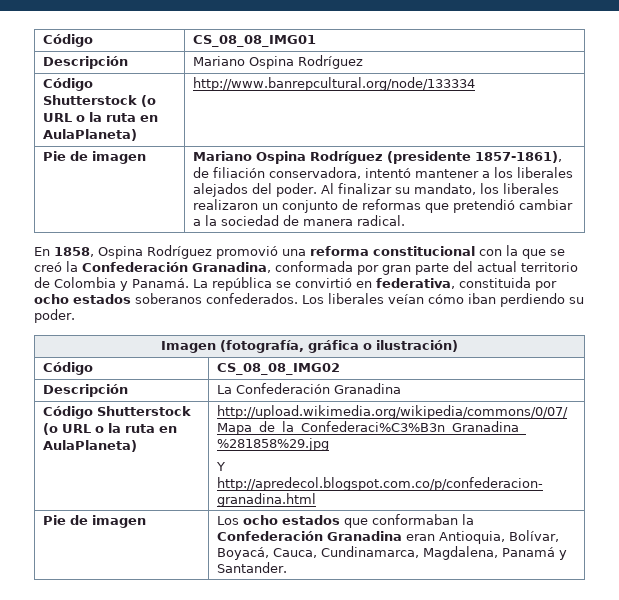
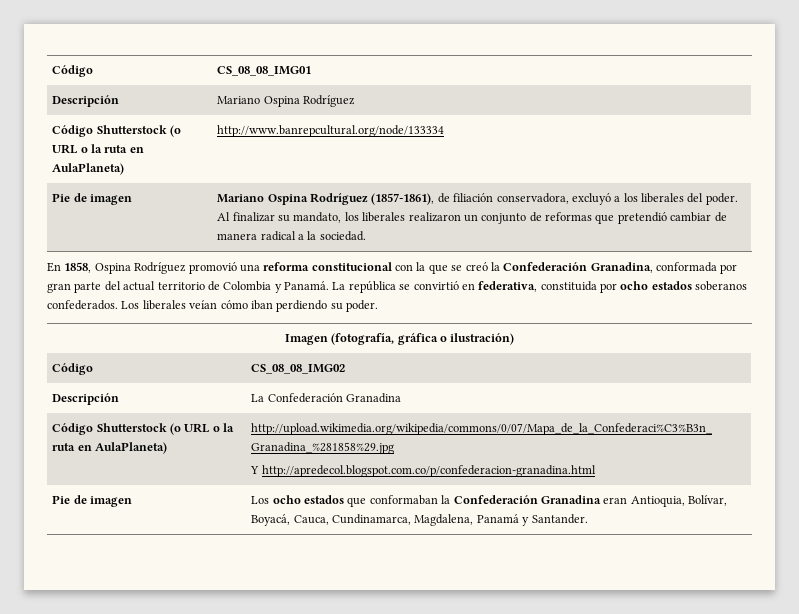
[386,151,562,164] (presidente 1857-1861), -> [371,193,435,205] (1857-1861),
[364,168,479,178] intentó mantener -> [571,193,611,205] excluyó
[192,183,248,197] alejados -> (685, 198) none
[192,215,405,226] a la sociedad de manera radical. -> [714,212,727,222] [217,231,366,241] de manera radical a la sociedad.

